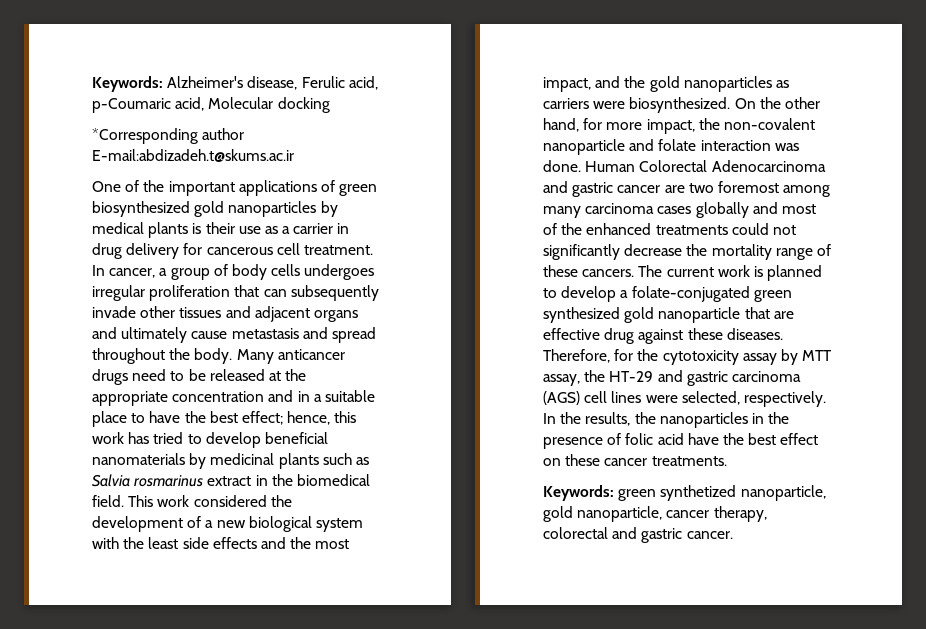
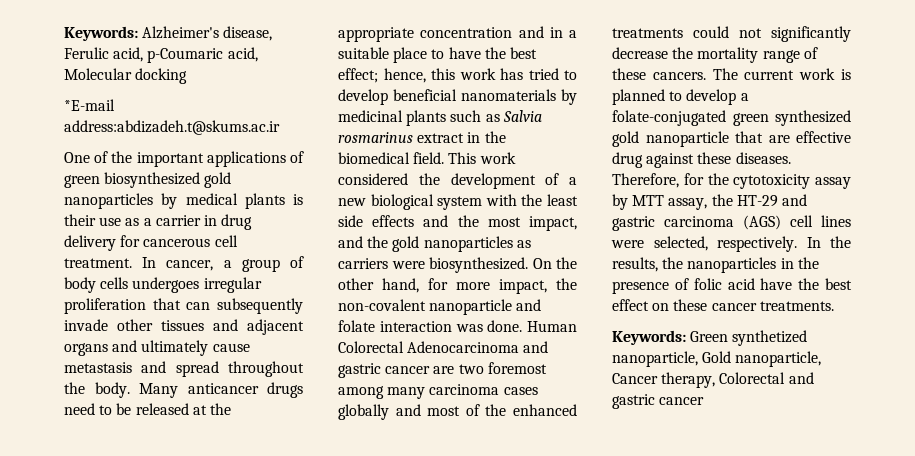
[92,128,245,144] [92,149,294,162] *Corresponding author E-mail:abdizadeh.t@skums.ac.ir -> [64,99,115,111] [64,120,280,135] *E-mail address:abdizadeh.t@skums.ac.ir
[618,489,657,501] green -> [690,331,729,342] Green
[543,506,767,522] [543,527,733,543] gold nanoparticle, cancer therapy, colorectal and gastric cancer. -> [702,351,822,367] [612,372,814,388] [612,394,705,409] Gold nanoparticle, Cancer therapy, Colorectal and gastric cancer

